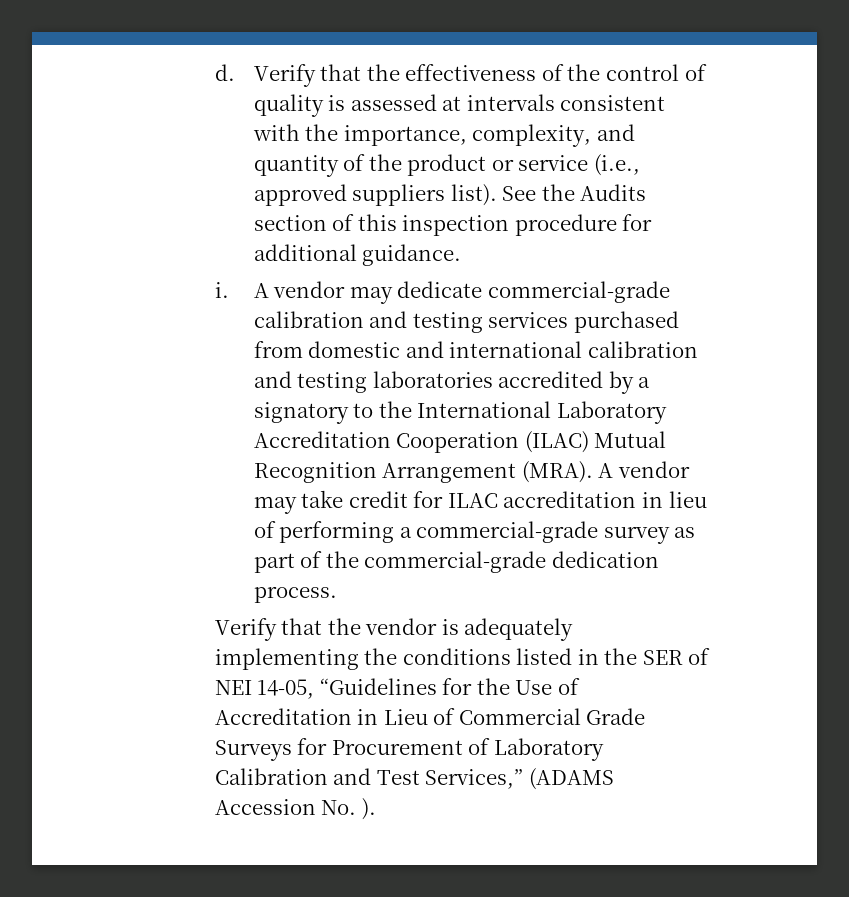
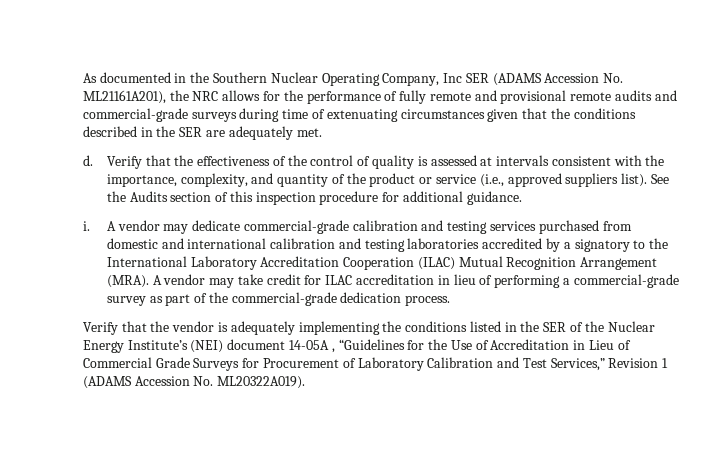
(214, 72) none -> [82,72,624,86] [82,90,677,104] [82,108,636,122] [82,126,322,140] As documented in the Southern Nuclear Operating Company, Inc SER (ADAMS Accession No. ML21161A201), the NRC allows for the performance of fully remote and provisional remote audits and commercial-grade surveys during time of extenuating circumstances given that the conditions described in the SER are adequately met. //
[214,679,315,699] NEI 14-05, -> [584,321,655,332] [82,339,335,353] the Nuclear Energy Institute’s (NEI) document 14-05A ,
[528,768,614,790] [214,798,376,820] (ADAMS Accession No. ). -> [608,358,669,368] [82,376,306,389] Revision 1 (ADAMS Accession No. ML20322A019).

